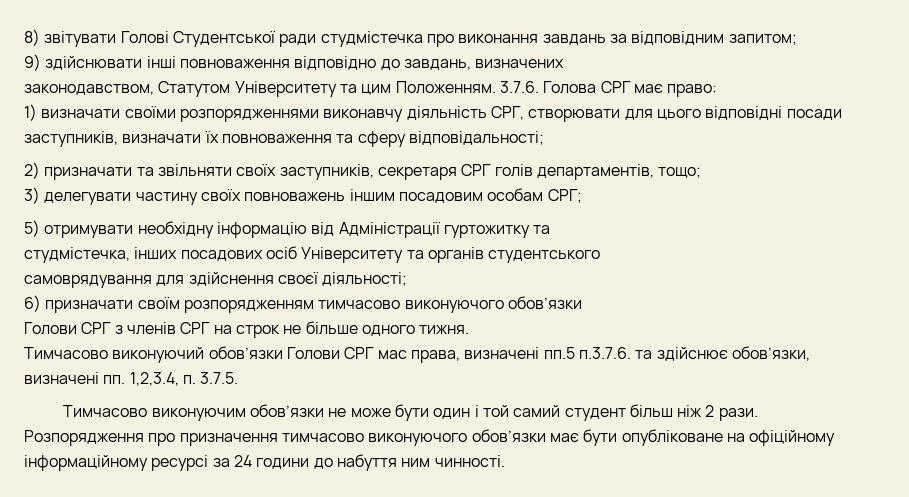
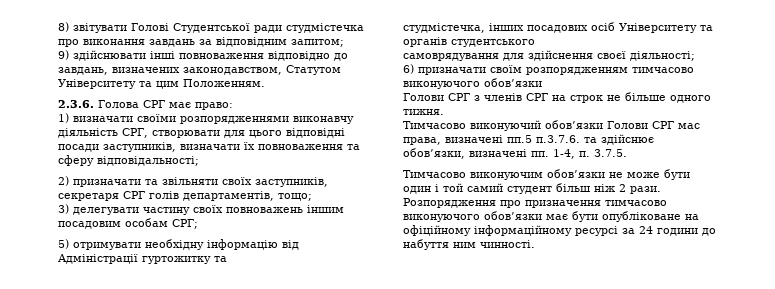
(565, 63) // -> (180, 70) none
[499,81,539,93] 3.7.6. -> [58,100,94,108] // 2.3.6.
[129,372,179,386] 1,2,3.4, -> [553,149,575,159] 1-4,

